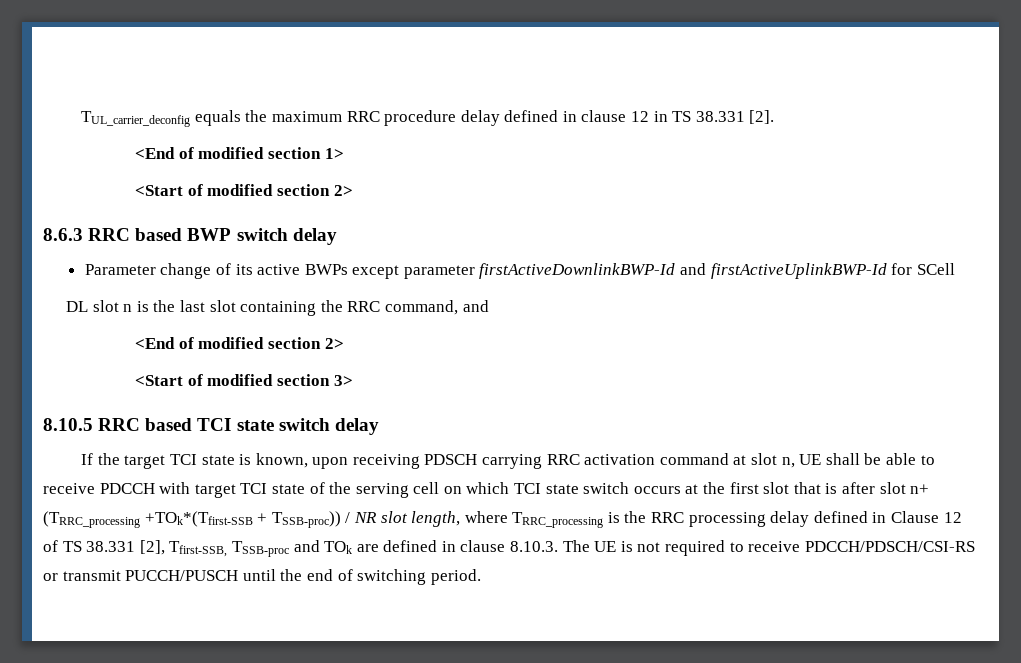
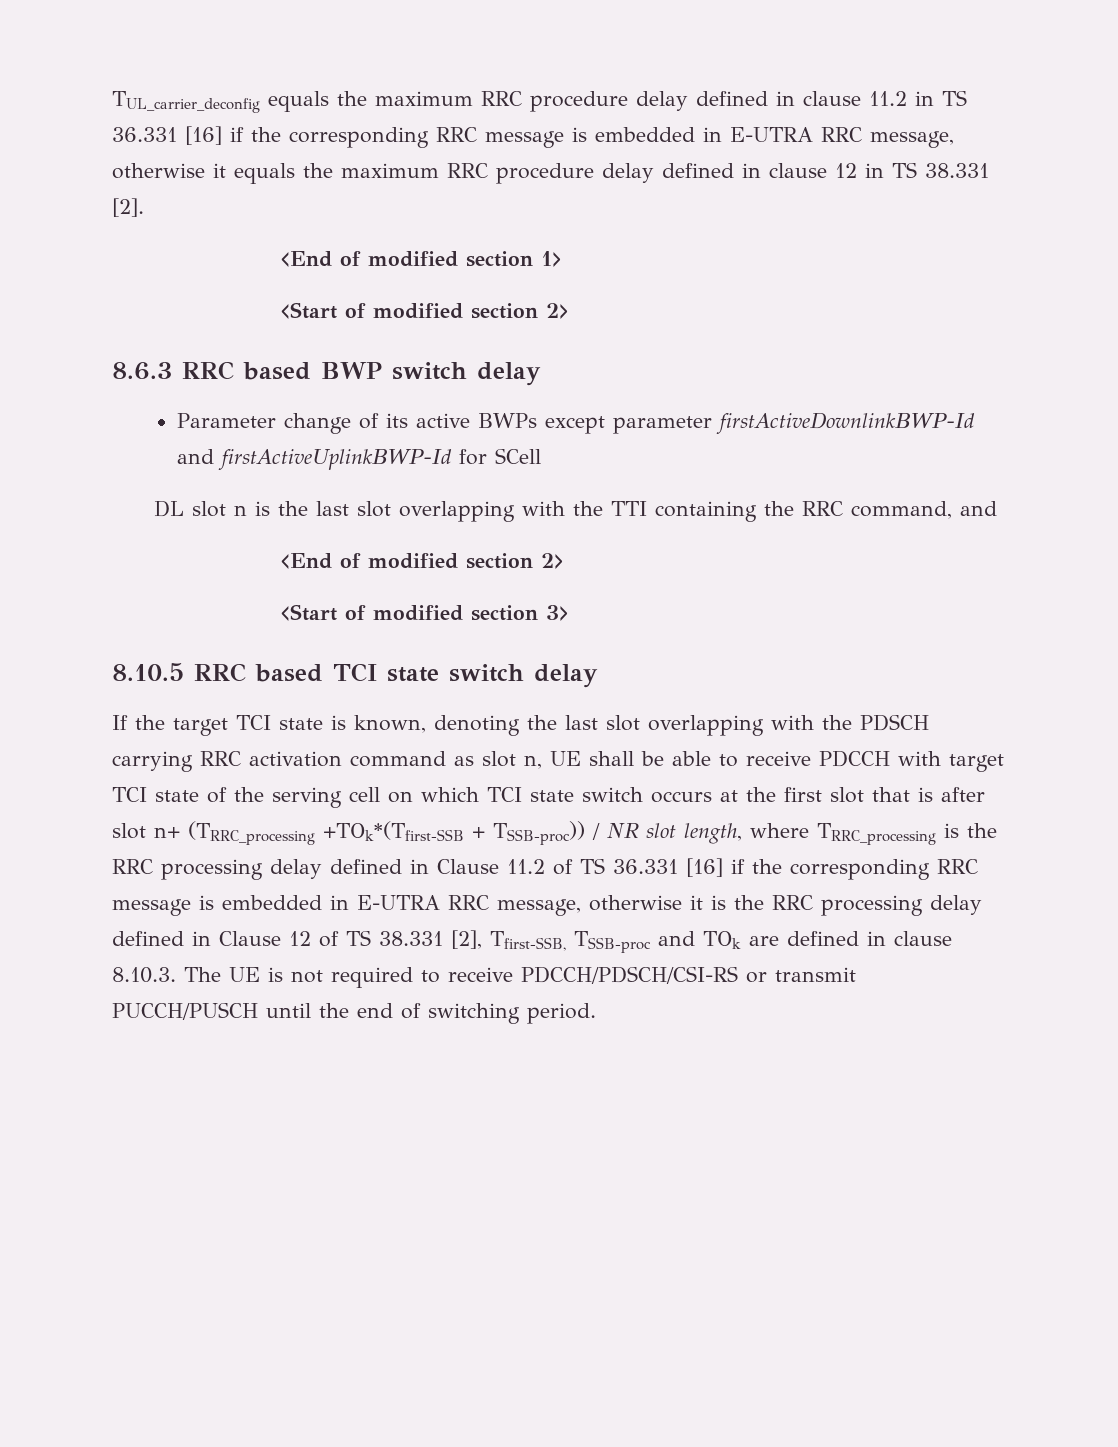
(627, 116) none -> [869,90,967,106] [112,126,954,148] [112,163,827,184] 11.2 in TS 36.331 [16] if the corresponding RRC message is embedded in E-UTRA RRC message, otherwise it equals the maximum RRC procedure delay defined in clause
(236, 306) none -> [398,501,647,522] overlapping with the TTI
[312,454,420,469] upon receiving -> [434,715,852,736] denoting the last slot overlapping with the
[733,455,747,465] at -> [454,756,474,766] as
(940, 517) none -> [507,858,978,880] [112,895,982,916] [112,931,281,946] 11.2 of TS 36.331 [16] if the corresponding RRC message is embedded in E-UTRA RRC message, otherwise it is the RRC processing delay defined in Clause

